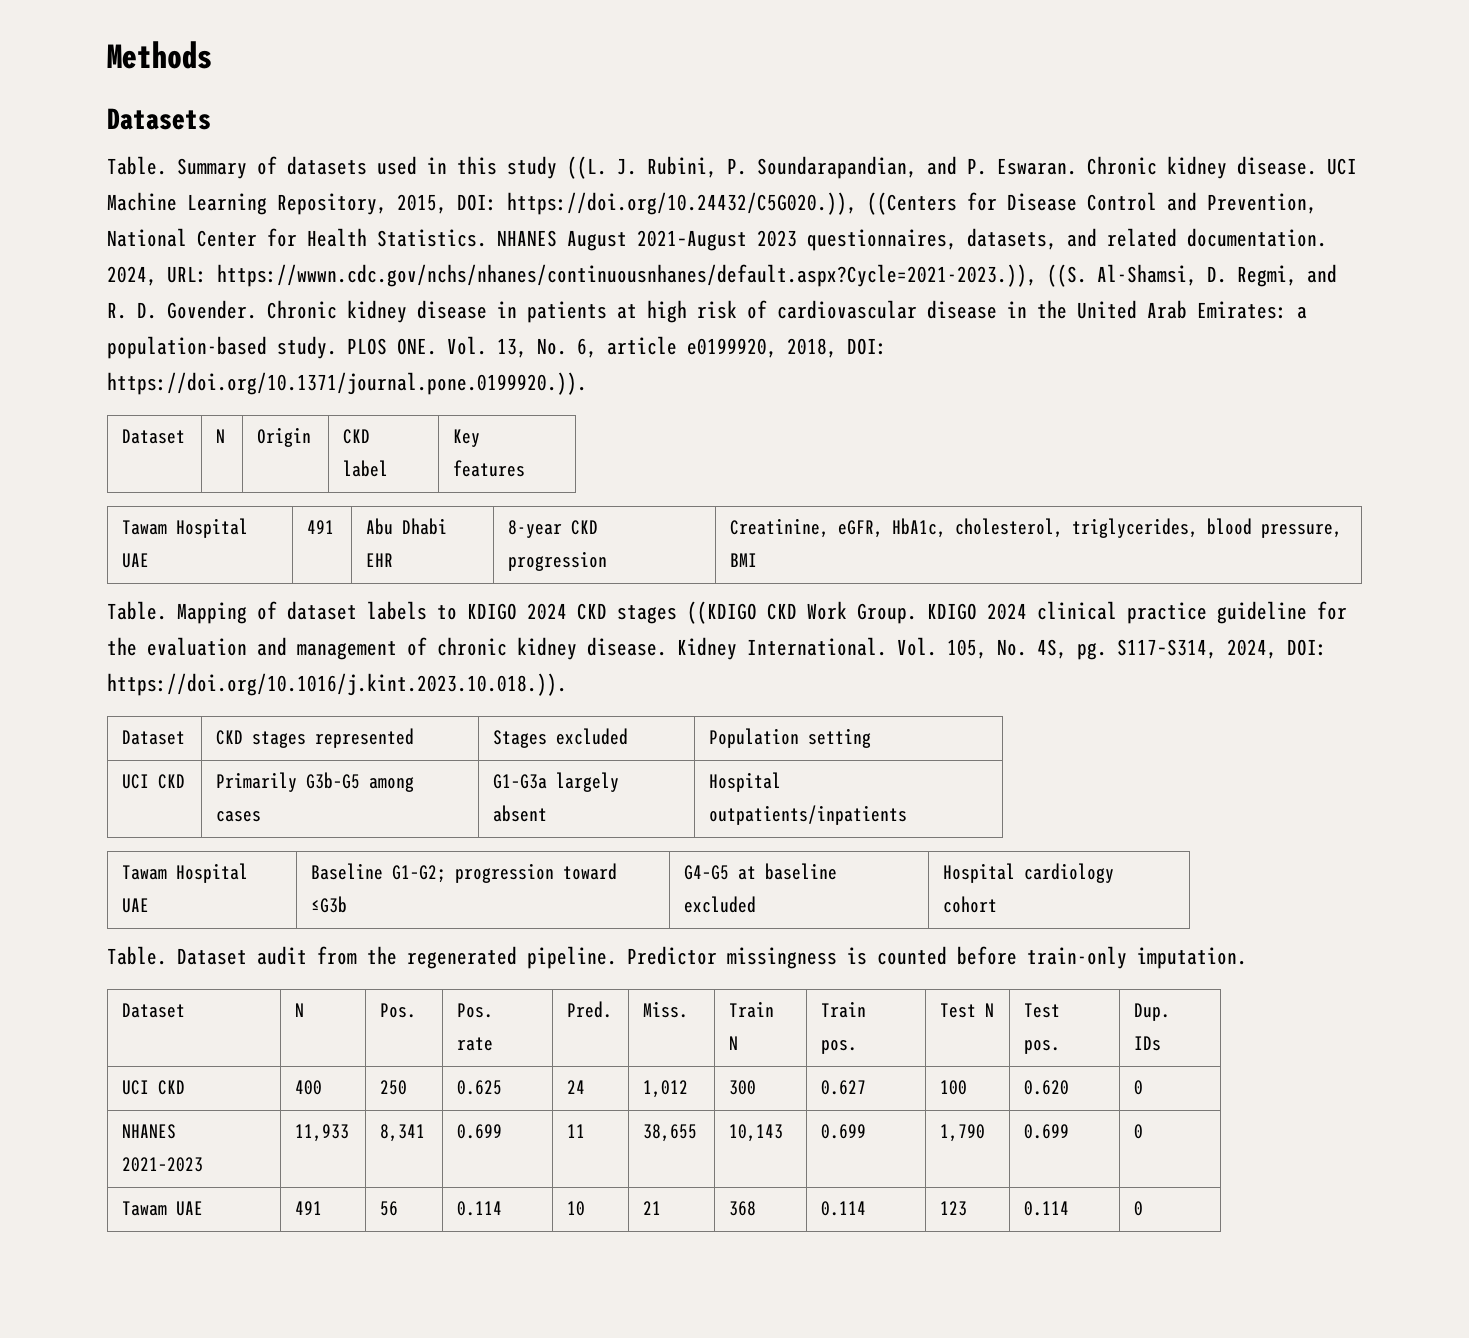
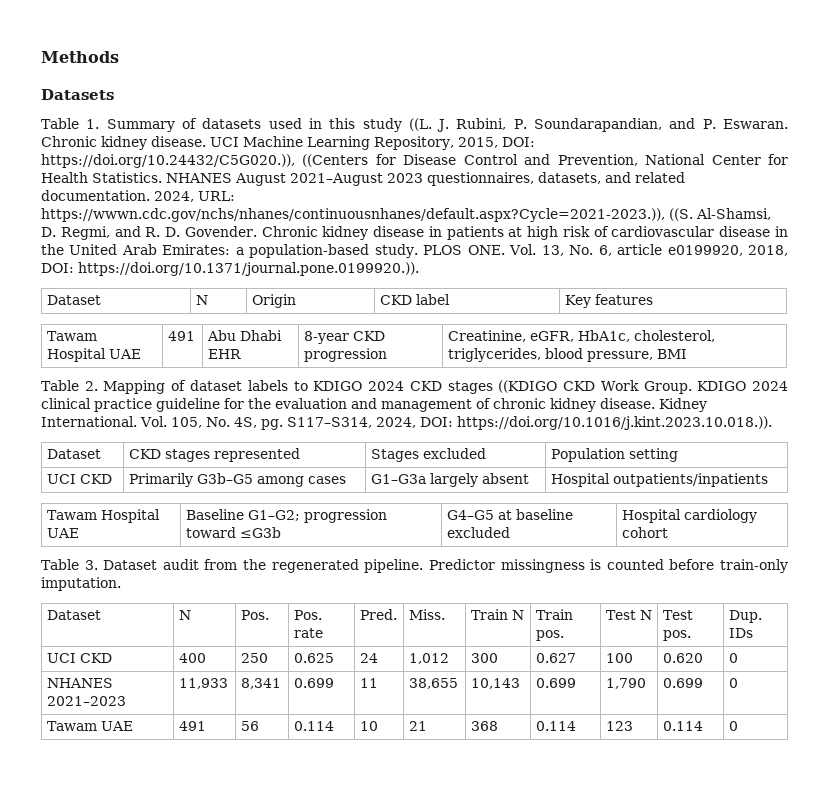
[107,156,167,175] Table. -> [41,118,100,129] Table 1.
[107,601,167,620] Table. -> [41,380,98,391] Table 2.
[107,946,167,965] Table. -> [41,559,98,570] Table 3.

